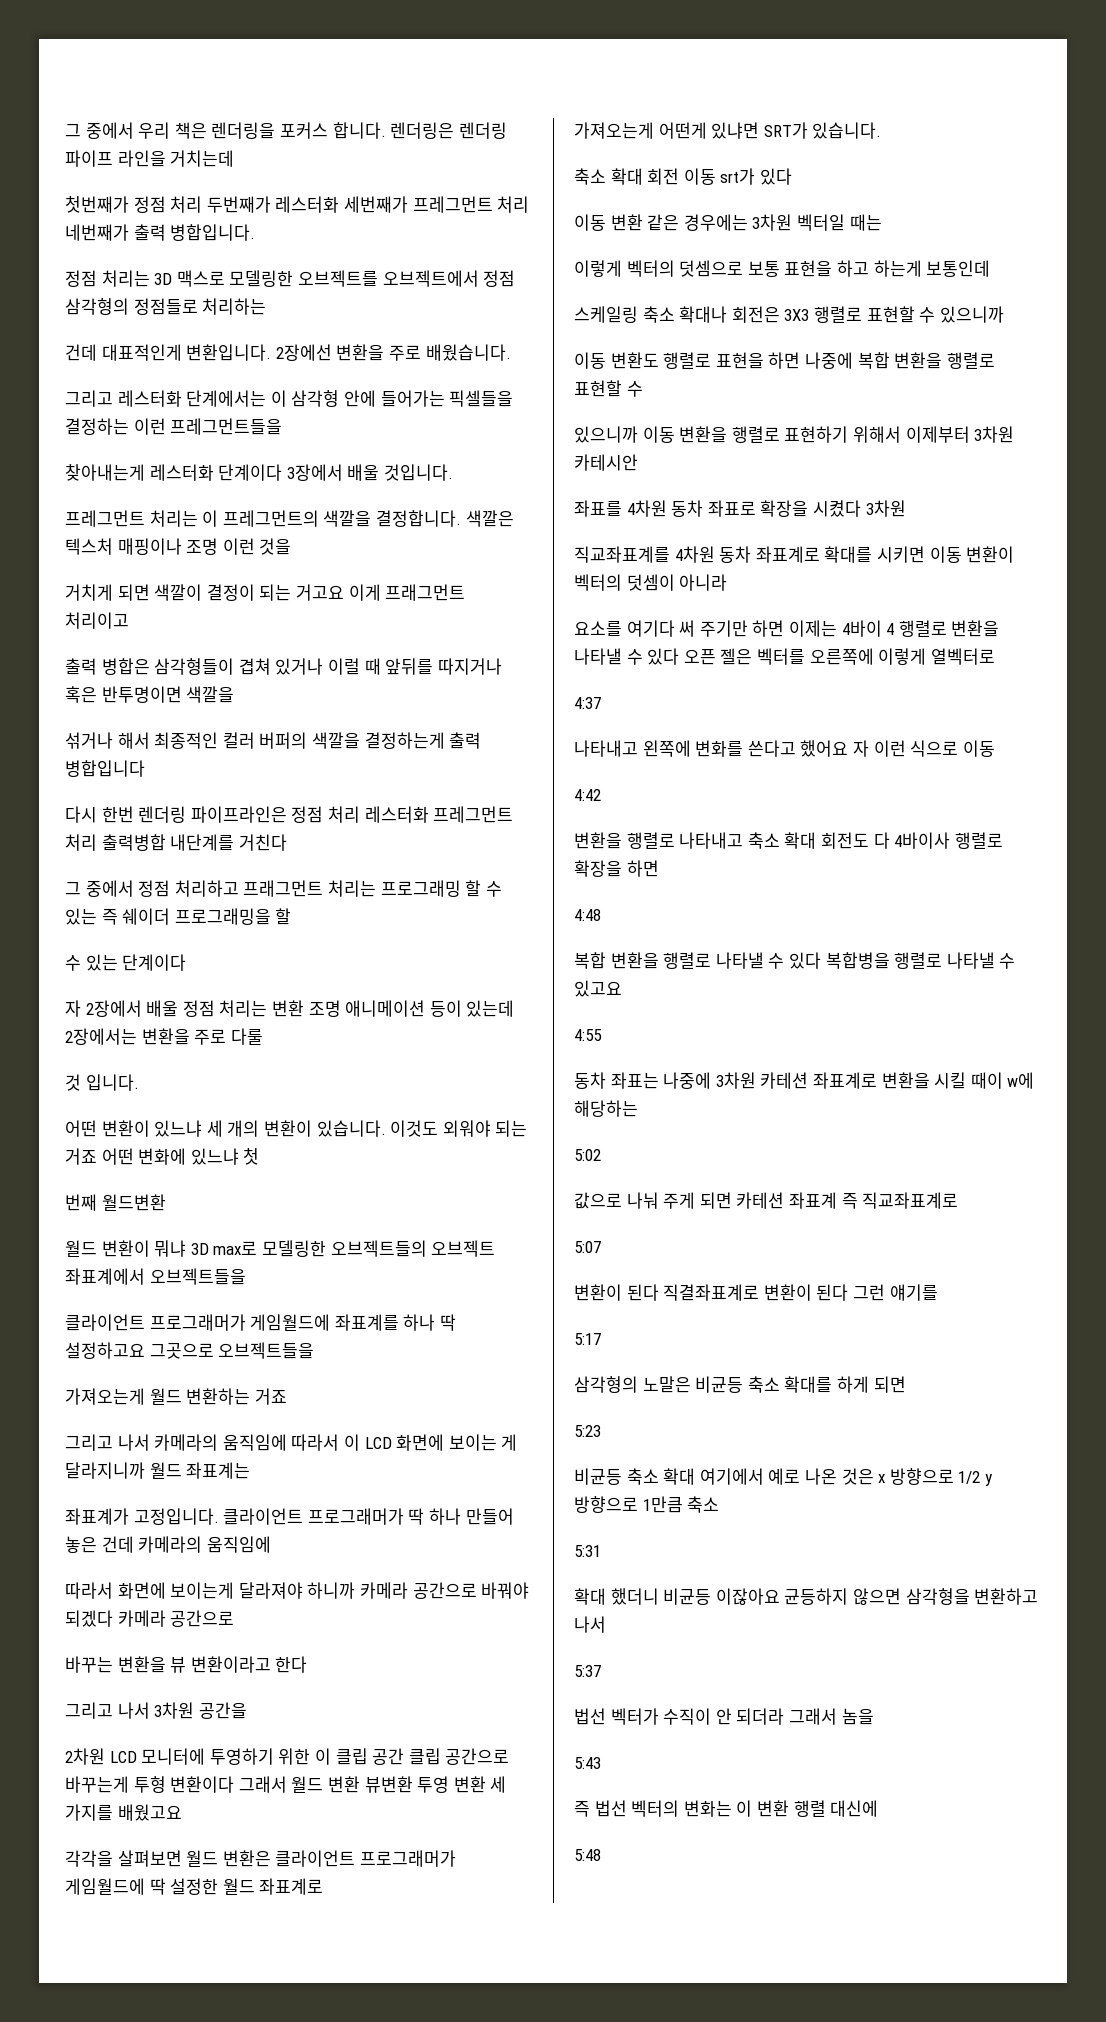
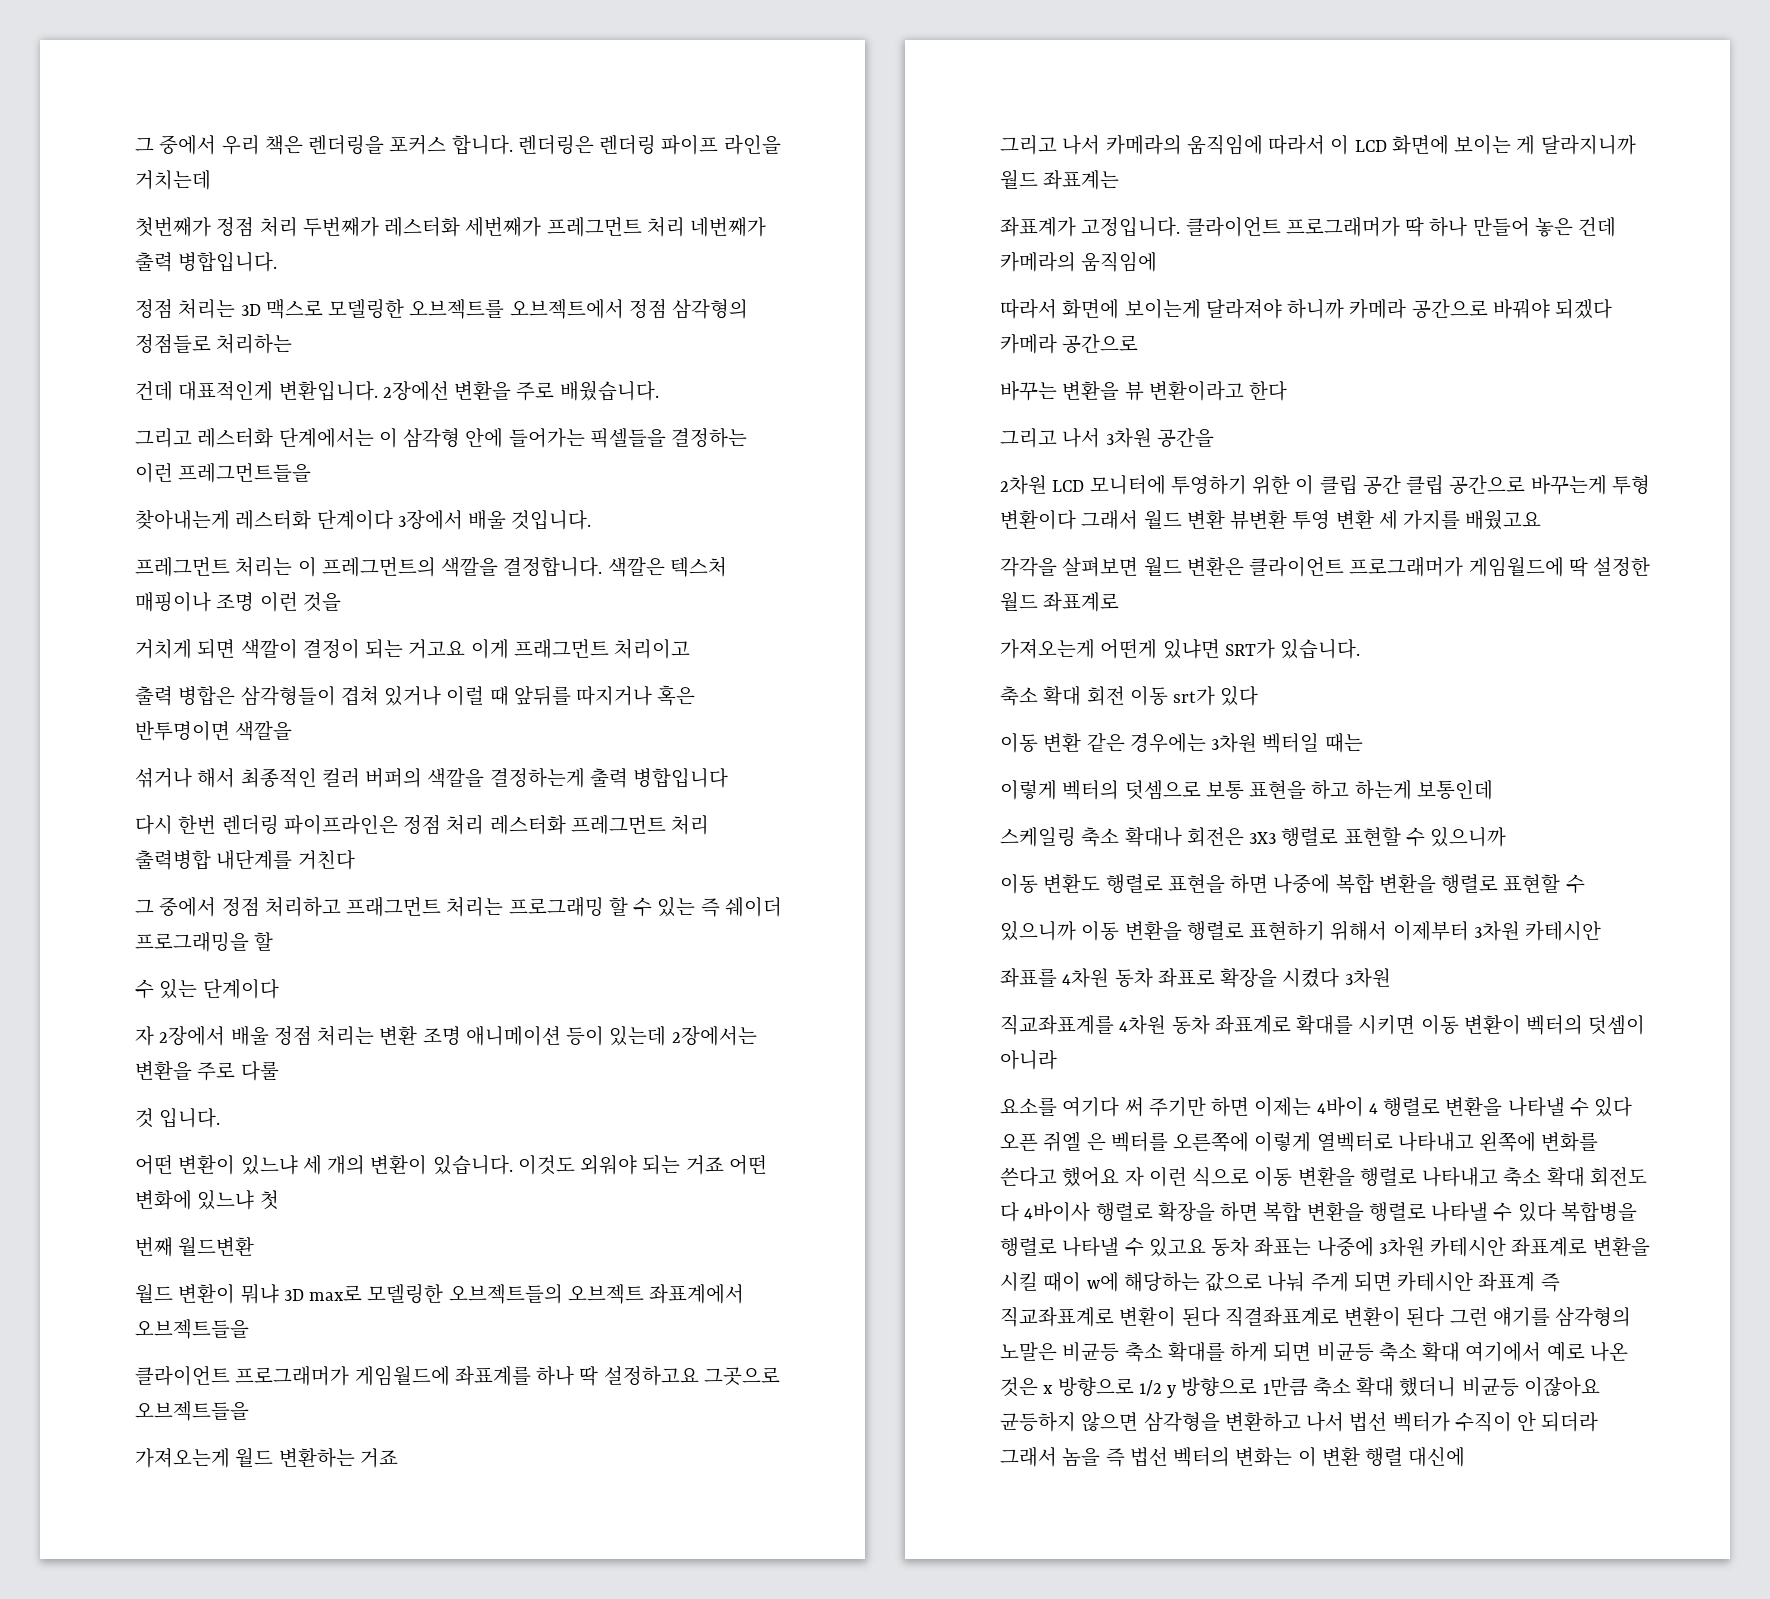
[720,648,753,665] 젤은 -> [1043,1131,1106,1152] 쥐엘 은
[574,697,601,709] // 4:37 // -> (1393, 1142) none
[574,789,601,801] // 4:42 // -> (1293, 1177) none
[574,909,601,921] // 4:48 // -> (1259, 1212) none
[574,1029,602,1041] // 4:55 // -> (1206, 1247) none
[760,1072,809,1089] 카테션 -> [1430,1237,1507,1257] 카테시안
[574,1149,601,1161] // 5:02 // -> (1200, 1282) none
[736,1192,785,1209] 카테션 -> [1397,1272,1474,1292] 카테시안
[574,1241,601,1253] // 5:07 // -> (1114, 1317) none
[574,1333,601,1345] // 5:17 // -> (1550, 1317) none
[574,1425,601,1437] // 5:23 // -> (1312, 1352) none
[574,1545,601,1557] // 5:31 // -> (1351, 1387) none
[574,1665,601,1677] // 5:37 // -> (1345, 1422) none
[574,1757,601,1769] // 5:43 // -> (1101, 1457) none
[574,1849,601,1861] // 5:48 -> (1466, 1457) none

